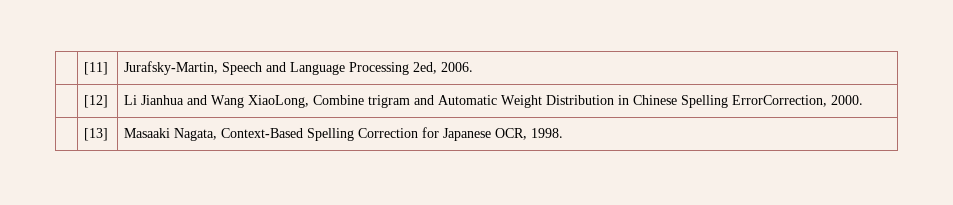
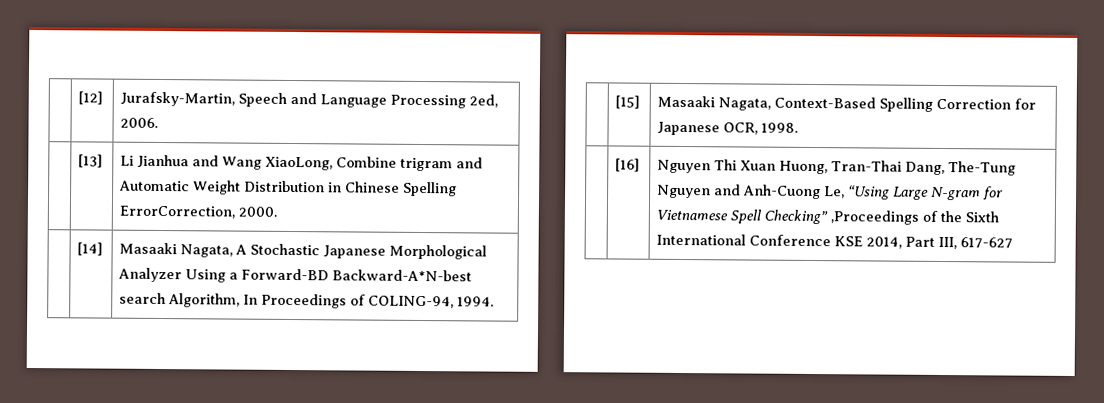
[84,62,109,75] | [11] -> [77,91,103,105] | [12]
[84,95,109,108] [12] -> [77,154,103,168] [13]
[84,128,109,141] [13] -> [76,242,103,256] [118,242,487,260] [117,267,472,283] [118,292,494,309] [614,95,640,109] [14] | Masaaki Nagata, A Stochastic Japanese Morphological Analyzer Using a Forward-BD Backward-A*N-best search Algorithm, In Proceedings of COLING-94, 1994. // | [15]
(564, 133) none -> [614,158,640,172] [656,159,1016,176] [656,184,1004,201] [655,209,999,225] [655,233,1013,250] // | [16] | Nguyen Thi Xuan Huong, Tran-Thai Dang, The-Tung Nguyen and Anh-Cuong Le, “Using Large N-gram for Vietnamese Spell Checking” ,Proceedings of the Sixth International Conference KSE 2014, Part III, 617-627

